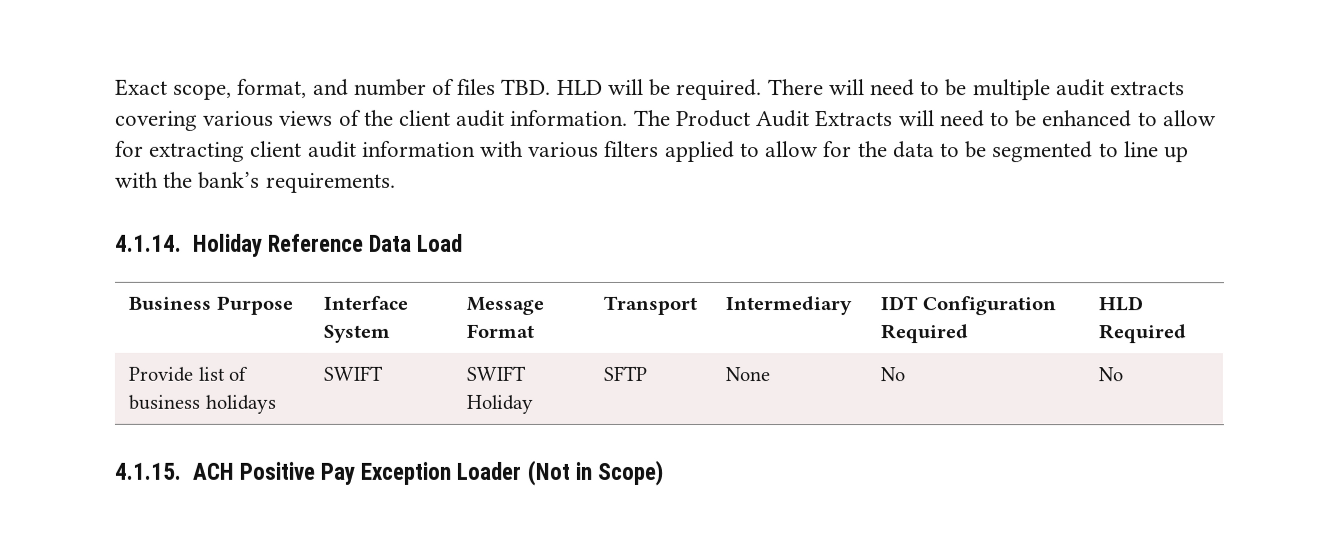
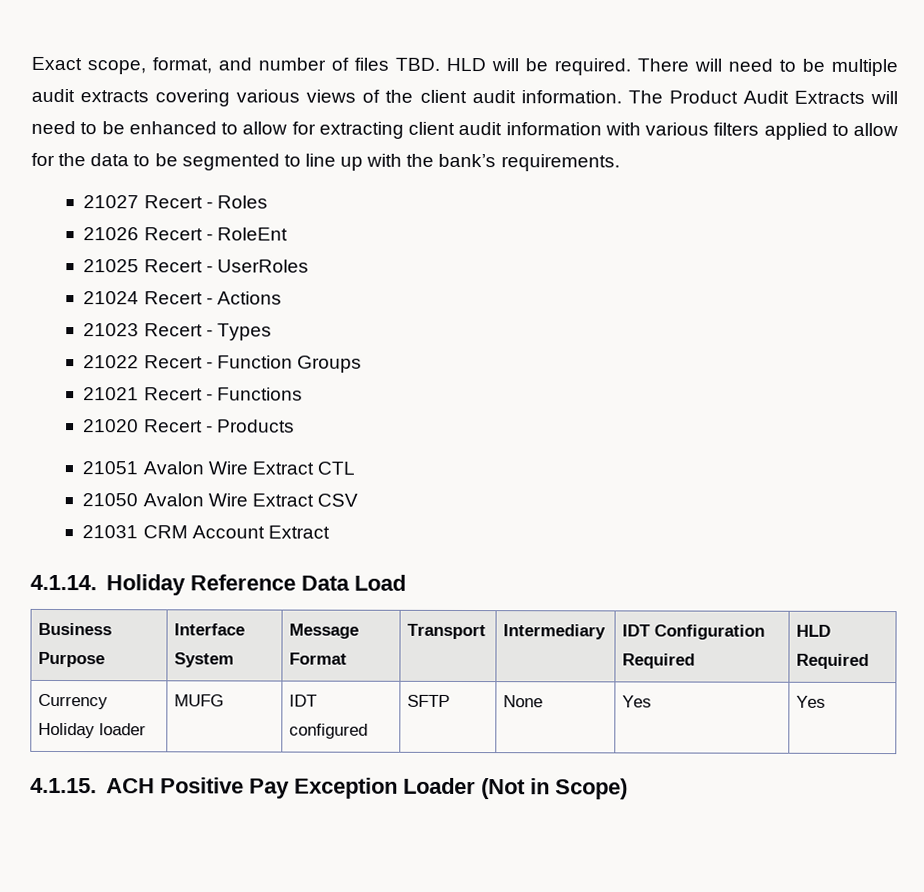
(396, 182) none -> [83,195,268,209] [83,227,288,241] [83,259,309,273] [83,291,282,305] [83,323,272,341] [83,355,362,373] [83,387,303,401] [83,419,295,433] [82,461,355,475] [82,493,358,507] [82,525,330,539] // 21027 Recert - Roles // 21026 Recert - RoleEnt // 21025 Recert - UserRoles // 21024 Recert - Actions // 21023 Recert - Types // 21022 Recert - Function Groups // 21021 Recert - Functions // 21020 Recert - Products // 21051 Avalon Wire Extract CTL // 21050 Avalon Wire Extract CSV // 21031 CRM Account Extract
[128,366,249,382] [128,394,276,414] [323,365,384,381] [466,365,527,381] [466,394,534,414] Provide list of business holidays | SWIFT | SWIFT Holiday -> [38,693,109,710] [38,722,147,739] [174,694,225,707] [289,694,318,707] [289,723,369,739] Currency Holiday loader | MUFG | IDT configured
[880,367,906,382] [1098,367,1124,382] No | No -> [622,695,653,708] [796,695,827,708] Yes | Yes

